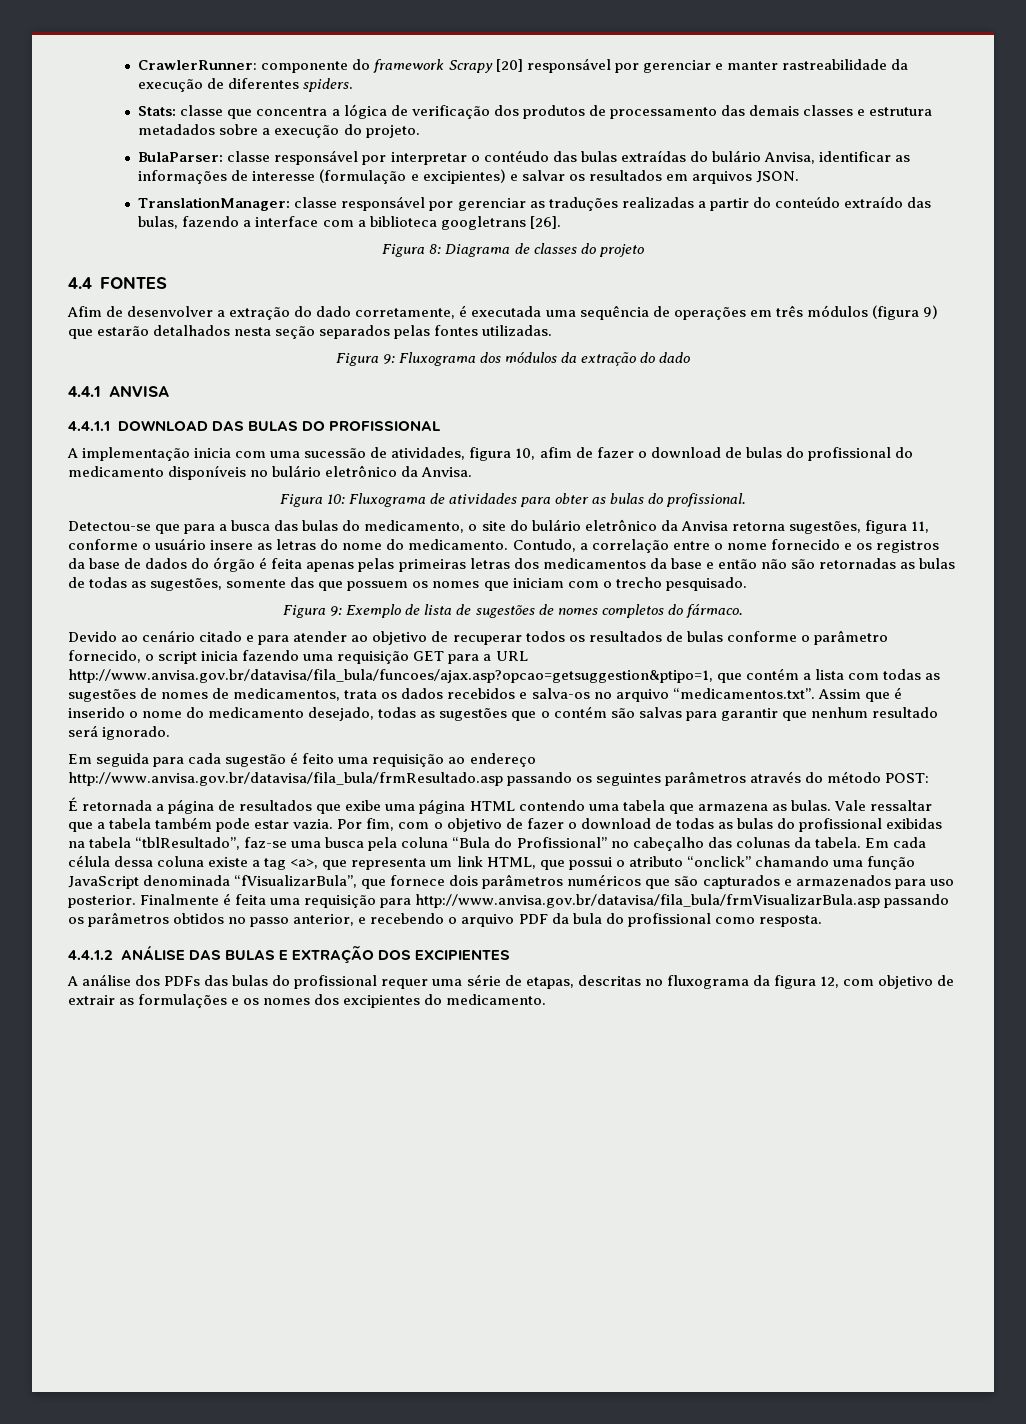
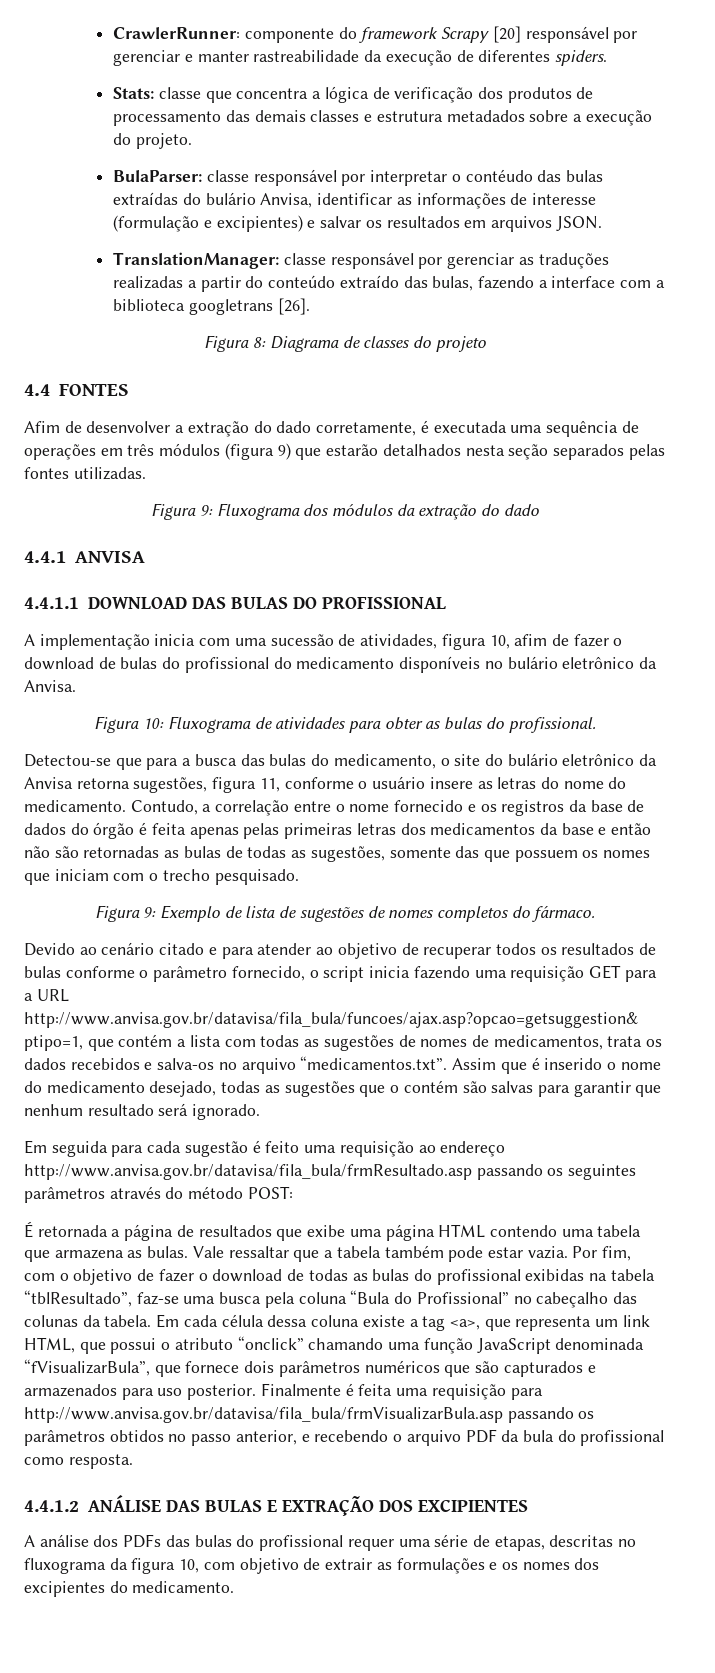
[819,976,839,988] 12, -> [179,1559,200,1573] 10,

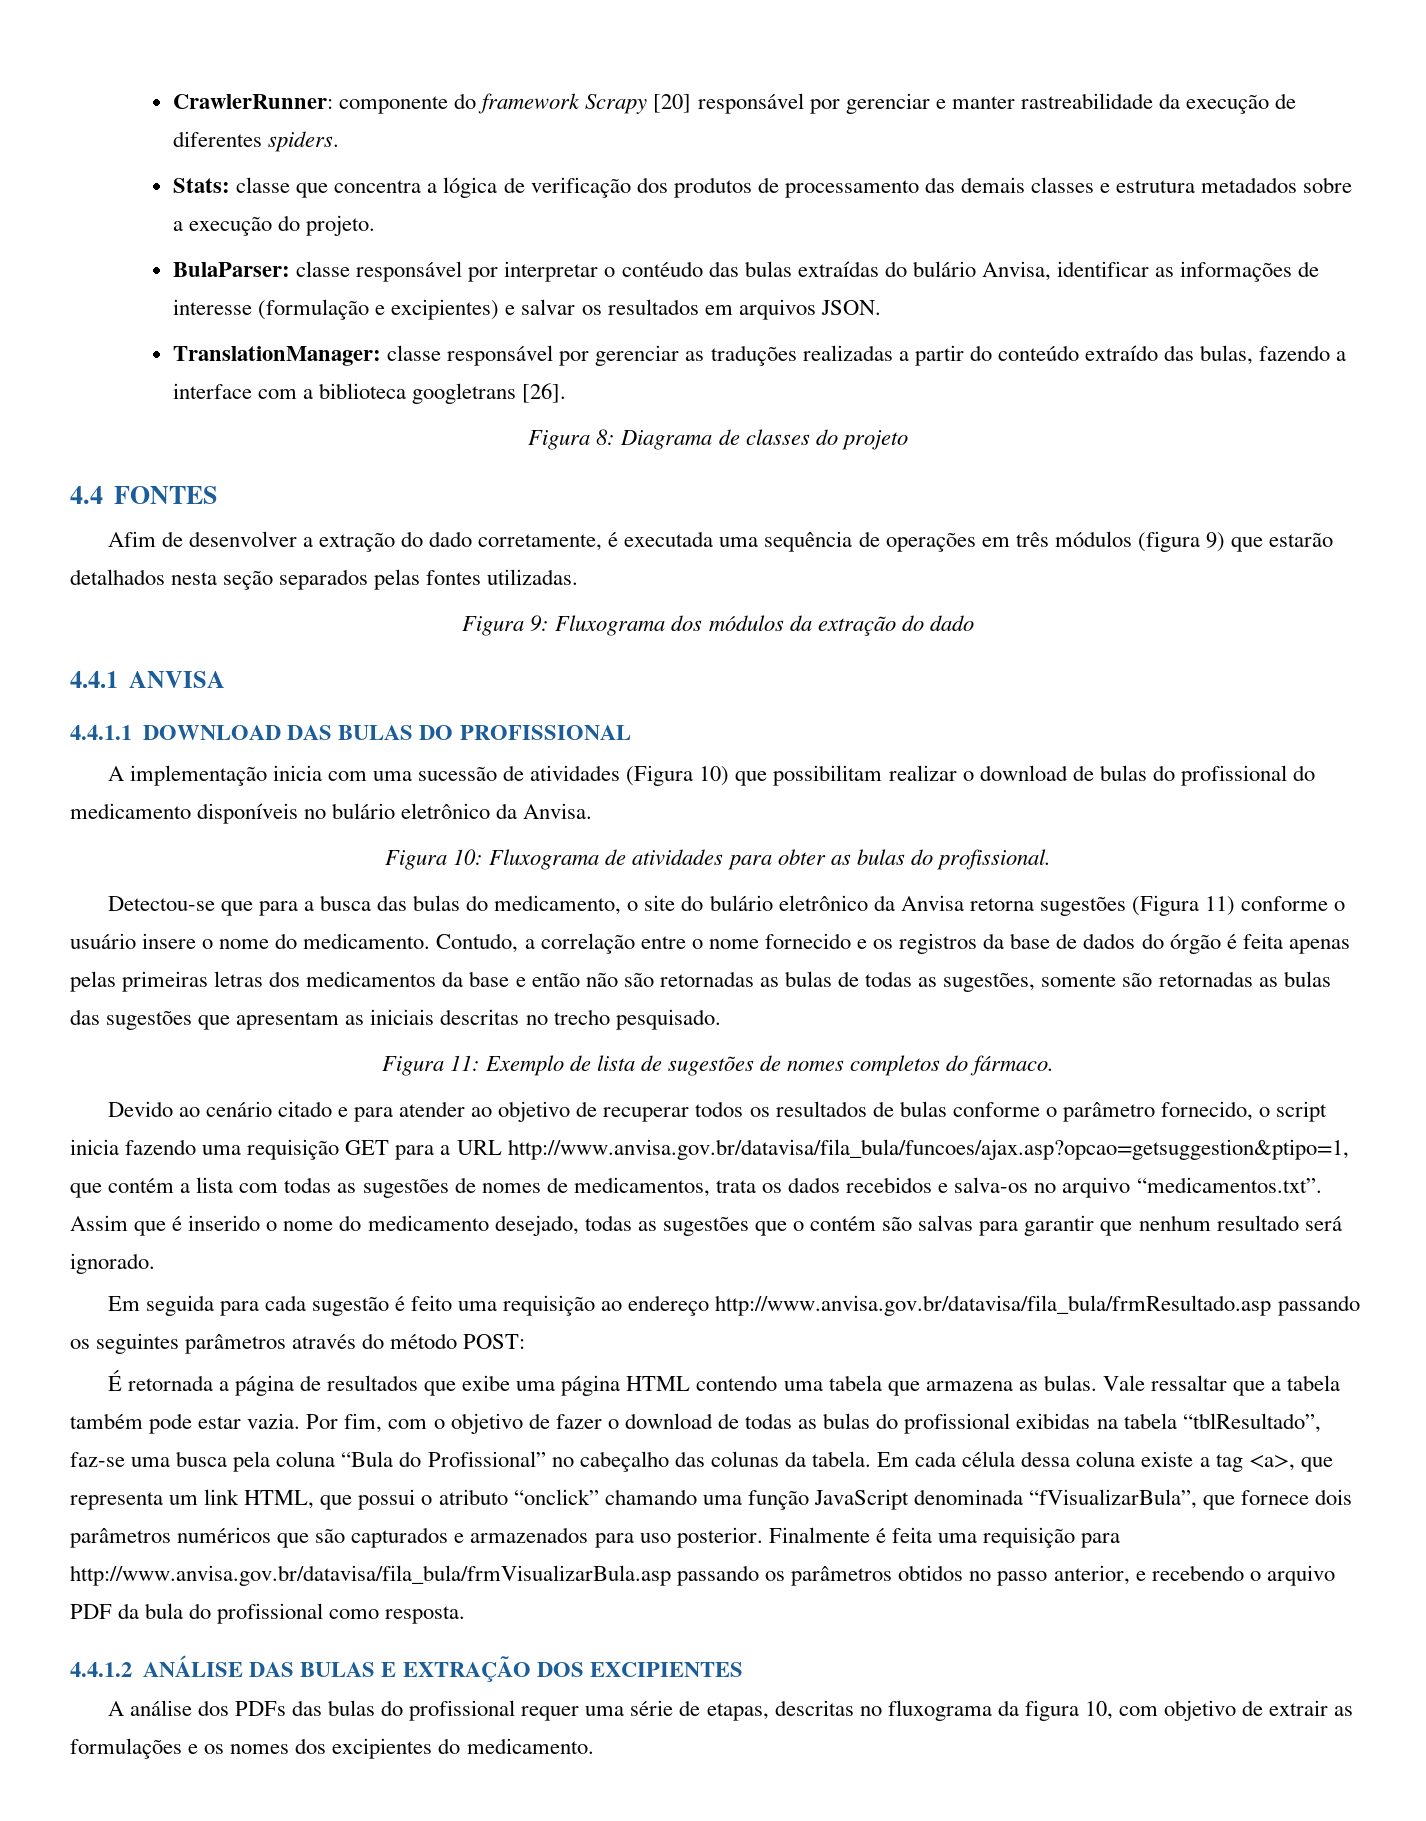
[360,634,609,650] atividades, figura 10, afim de fazer -> [530,765,957,786] atividades (Figura 10) que possibilitam realizar
[133,777,280,793] sugestões, figura 11, -> [1039,895,1236,916] sugestões (Figura 11)
[477,777,559,789] as letras do -> [202,939,214,949] o
[455,846,651,862] [24,869,159,885] das que possuem os nomes que iniciam com o -> [1122,971,1331,987] [70,1009,548,1030] são retornadas as bulas das sugestões que apresentam as iniciais descritas no
[143,907,157,918] 9: -> [449,1055,480,1071] 11:

